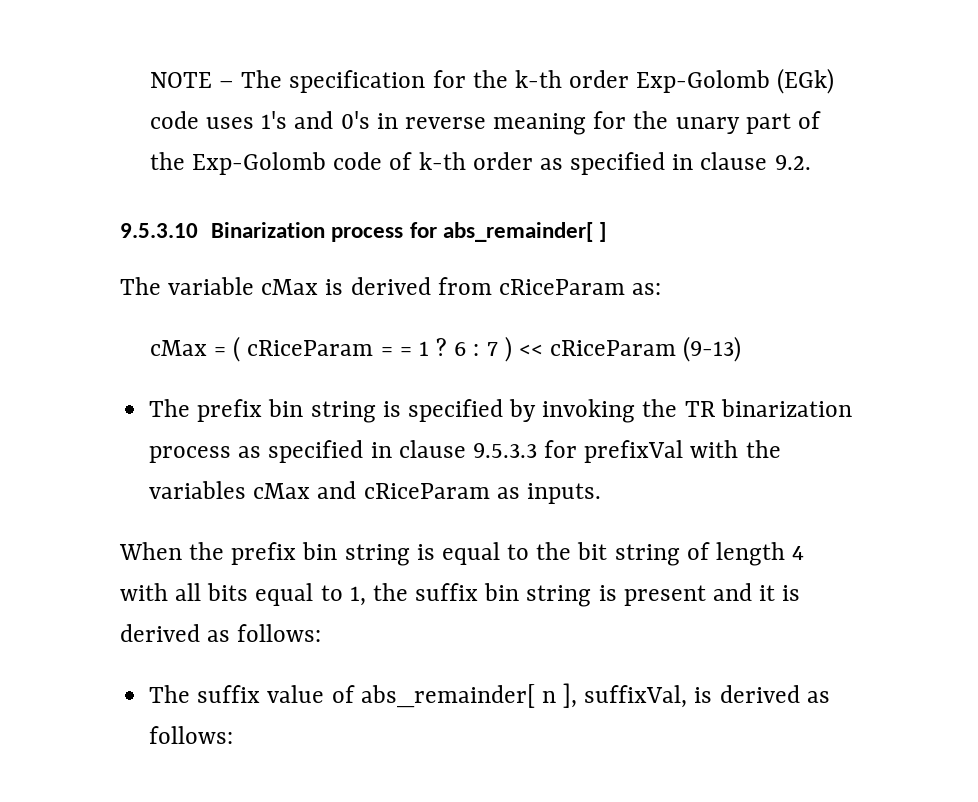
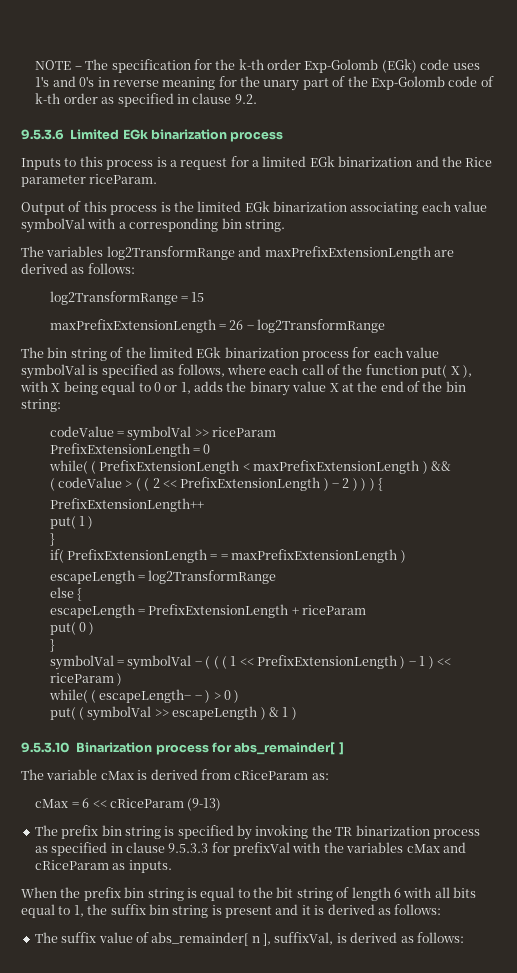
(811, 162) none -> [21,129,284,142] [21,156,493,170] [21,174,158,187] [21,201,488,215] [21,218,285,233] [21,246,454,260] [21,263,135,274] [49,291,205,305] [49,319,386,333] [21,347,440,361] [21,364,472,379] [20,381,466,396] [21,399,61,412] [49,426,277,441] [49,443,211,457] [48,460,451,474] [49,477,383,491] [49,498,204,512] [49,516,94,529] [49,533,55,546] [49,549,406,563] [49,570,277,584] [49,587,83,601] [49,604,367,618] [49,622,95,635] [49,639,55,652] [49,655,451,670] [49,673,123,686] [48,689,240,703] [49,706,297,721] // 9.5.3.6 Limited EGk binarization process // Inputs to this process is a request for a limited EGk binarization and the Rice parameter riceParam. // Output of this process is the limited EGk binarization associating each value symbolVal with a corresponding bin string. // The variables log2TransformRange and maxPrefixExtensionLength are derived as follows: // log2TransformRange = 15 // maxPrefixExtensionLength = 26 − log2TransformRange // The bin string of the limited EGk binarization process for each value symbolVal is specified as follows, where each call of the function put( X ), with X being equal to 0 or 1, adds the binary value X at the end of the bin string: // codeValue = symbolVal >> riceParam // PrefixExtensionLength = 0 // while( ( PrefixExtensionLength < maxPrefixExtensionLength ) && // ( codeValue > ( ( 2 << PrefixExtensionLength ) − 2 ) ) ) { // PrefixExtensionLength++ // put( 1 ) // } // if( PrefixExtensionLength = = maxPrefixExtensionLength ) // escapeLength = log2TransformRange // else { // escapeLength = PrefixExtensionLength + riceParam // put( 0 ) // } // symbolVal = symbolVal − ( ( ( 1 << PrefixExtensionLength ) − 1 ) << riceParam ) // while( ( escapeLength− − ) > 0 ) // put( ( symbolVal >> escapeLength ) & 1 )
[233,336,512,362] ( cRiceParam = = 1 ? 6 : 7 ) -> [82,798,90,808] 6
[792,546,805,560] 4 -> [393,888,401,898] 6

